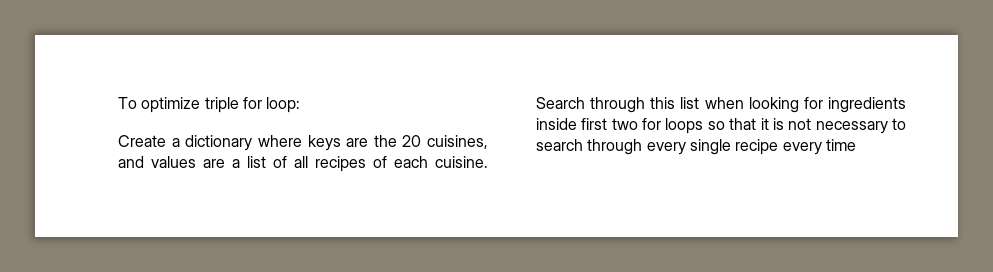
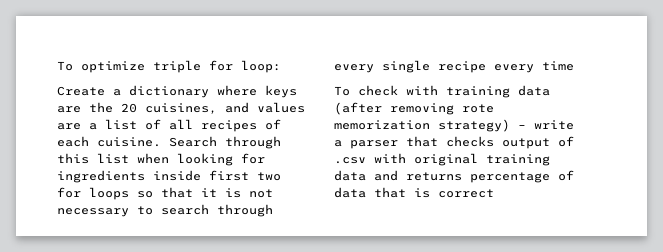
(856, 145) none -> [334,85,550,98] [334,102,494,115] [334,119,574,132] [334,136,574,149] [334,153,550,166] [334,170,574,183] [334,187,494,198] // To check with training data (after removing rote memorization strategy) – write a parser that checks output of .csv with original training data and returns percentage of data that is correct

